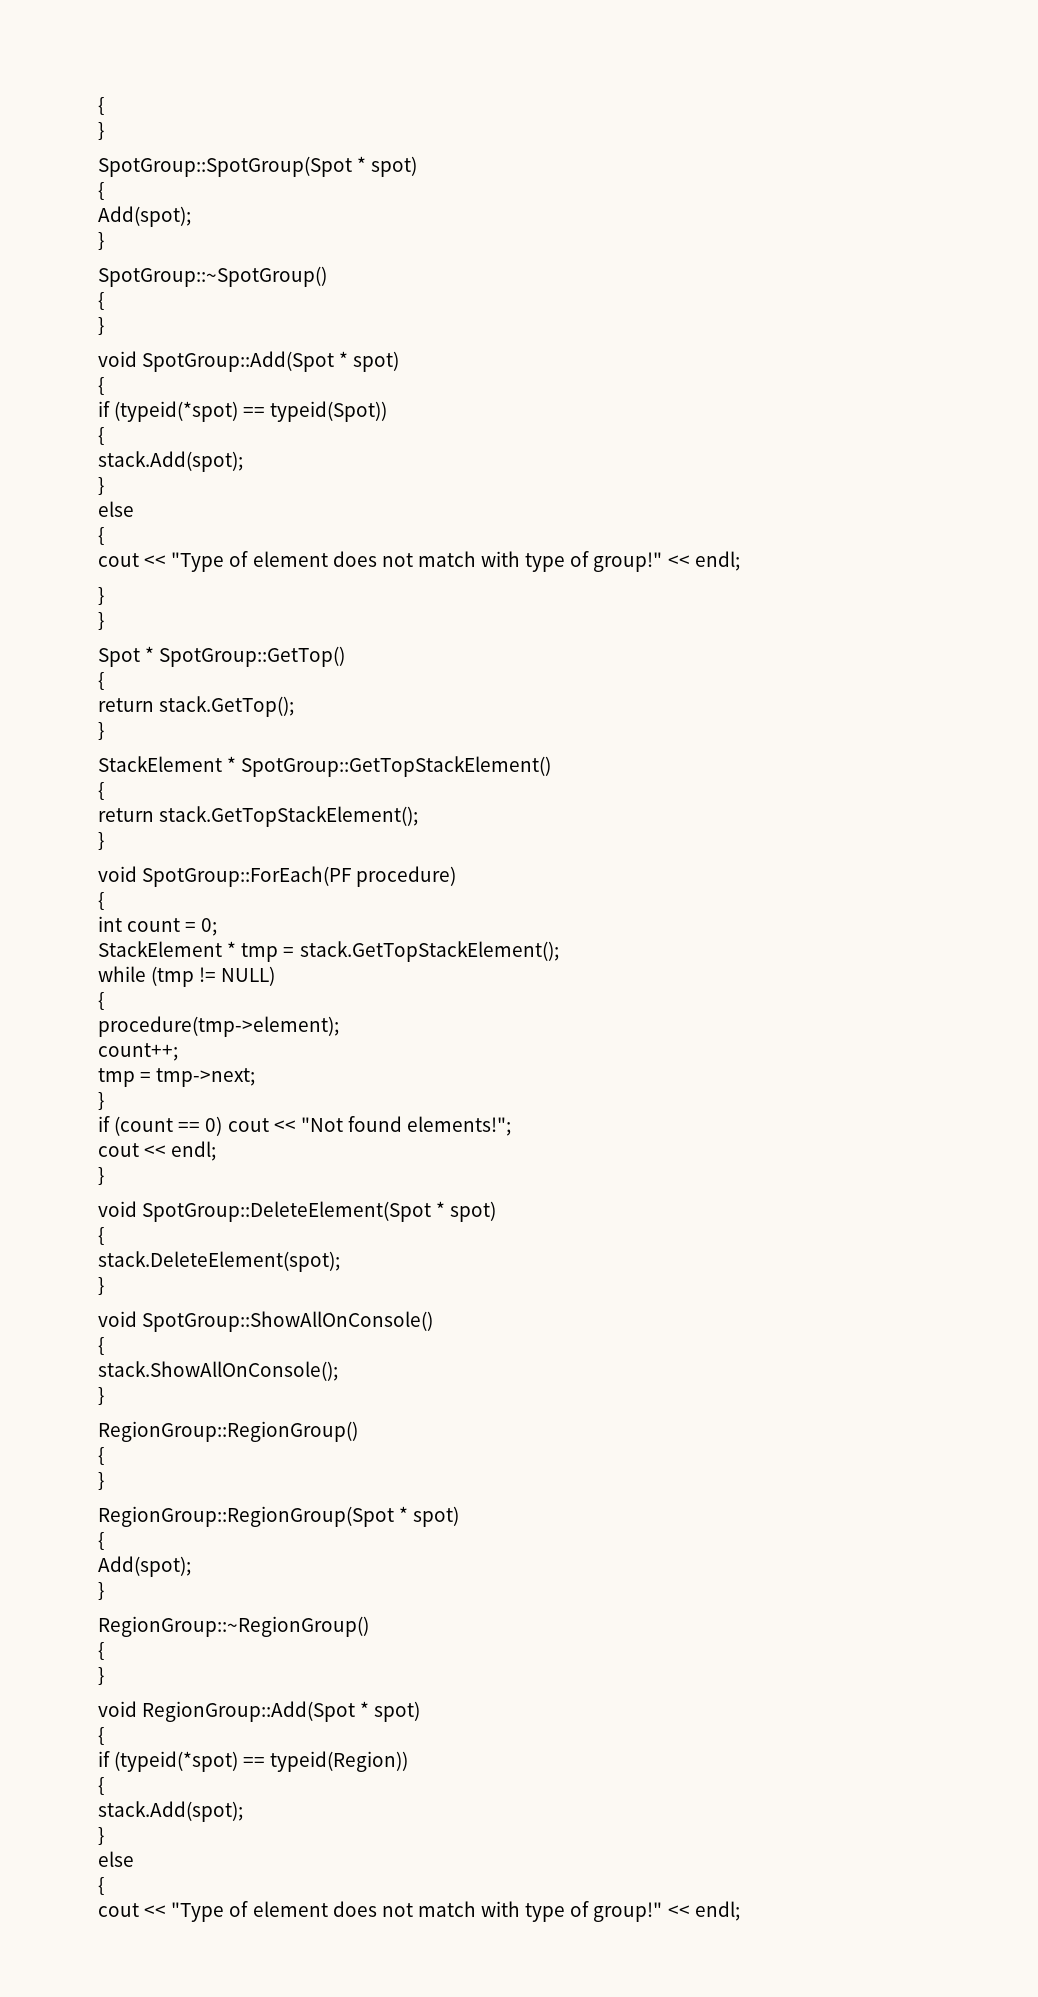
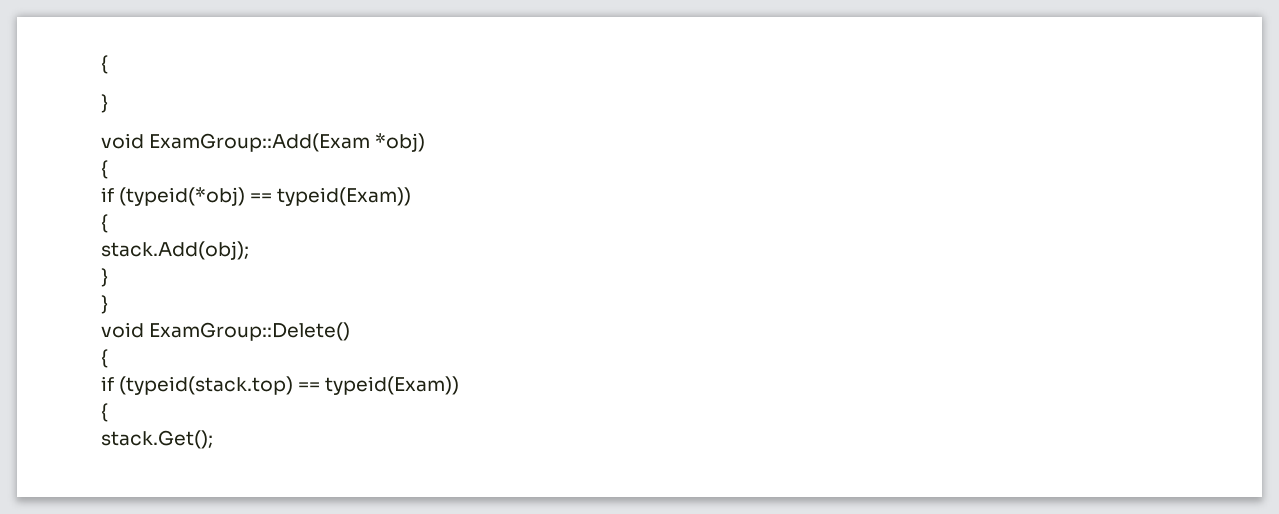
[98,97,104,115] [98,122,104,140] [98,156,418,177] [98,182,104,200] [98,206,191,227] [98,232,104,250] [98,266,327,287] [98,292,104,310] [98,317,104,335] [98,351,400,372] [98,377,104,395] [98,401,388,422] [98,427,104,445] [98,451,243,472] [98,477,104,495] [98,501,134,517] [98,527,104,545] [98,551,740,572] [98,587,104,605] [98,612,104,630] [98,646,346,667] [98,672,104,690] [98,696,295,717] [98,722,104,740] [98,756,552,777] [98,782,104,800] [98,806,419,827] [98,832,104,850] [98,866,457,887] [98,892,104,910] [98,916,218,936] [98,941,559,962] [98,966,276,987] [98,992,104,1010] [98,1016,339,1037] [98,1043,178,1061] [98,1068,256,1087] [98,1092,104,1110] [98,1116,512,1136] [98,1141,217,1161] [98,1167,104,1185] [98,1201,497,1222] [98,1227,104,1245] [98,1251,340,1272] [98,1277,104,1295] [98,1311,434,1332] [98,1337,104,1355] [98,1361,338,1381] [98,1387,104,1405] [98,1421,358,1442] [98,1447,104,1465] [98,1472,104,1490] [98,1506,460,1527] [98,1532,104,1550] [98,1556,191,1577] [98,1582,104,1600] [98,1616,369,1637] [98,1642,104,1660] [98,1667,104,1685] [98,1701,421,1722] [98,1727,104,1745] [98,1751,409,1772] [98,1777,104,1795] [98,1801,243,1822] [98,1827,104,1845] [98,1851,134,1867] [98,1877,104,1895] [98,1901,740,1922] { // } // SpotGroup::SpotGroup(Spot * spot) // { // Add(spot); // } // SpotGroup::~SpotGroup() // { // } // void SpotGroup::Add(Spot * spot) // { // if (typeid(*spot) == typeid(Spot)) // { // stack.Add(spot); // } // else // { // cout << "Type of element does not match with type of group!" << endl; // } // } // Spot * SpotGroup::GetTop() // { // return stack.GetTop(); // } // StackElement * SpotGroup::GetTopStackElement() // { // return stack.GetTopStackElement(); // } // void SpotGroup::ForEach(PF procedure) // { // int count = 0; // StackElement * tmp = stack.GetTopStackElement(); // while (tmp != NULL) // { // procedure(tmp->element); // count++; // tmp = tmp->next; // } // if (count == 0) cout << "Not found elements!"; // cout << endl; // } // void SpotGroup::DeleteElement(Spot * spot) // { // stack.DeleteElement(spot); // } // void SpotGroup::ShowAllOnConsole() // { // stack.ShowAllOnConsole(); // } // RegionGroup::RegionGroup() // { // } // RegionGroup::RegionGroup(Spot * spot) // { // Add(spot); // } // RegionGroup::~RegionGroup() // { // } // void RegionGroup::Add(Spot * spot) // { // if (typeid(*spot) == typeid(Region)) // { // stack.Add(spot); // } // else // { // cout << "Type of element does not match with type of group!" << endl; -> [101,55,108,74] [101,94,108,113] [101,133,426,152] [101,160,108,179] [101,187,412,206] [101,214,108,233] [101,241,249,260] [101,268,108,287] [101,295,108,314] [101,322,351,341] [101,349,108,368] [101,376,460,395] [101,403,108,422] [101,430,213,449] { // } // void ExamGroup::Add(Exam *obj) // { // if (typeid(*obj) == typeid(Exam)) // { // stack.Add(obj); // } // } // void ExamGroup::Delete() // { // if (typeid(stack.top) == typeid(Exam)) // { // stack.Get();

